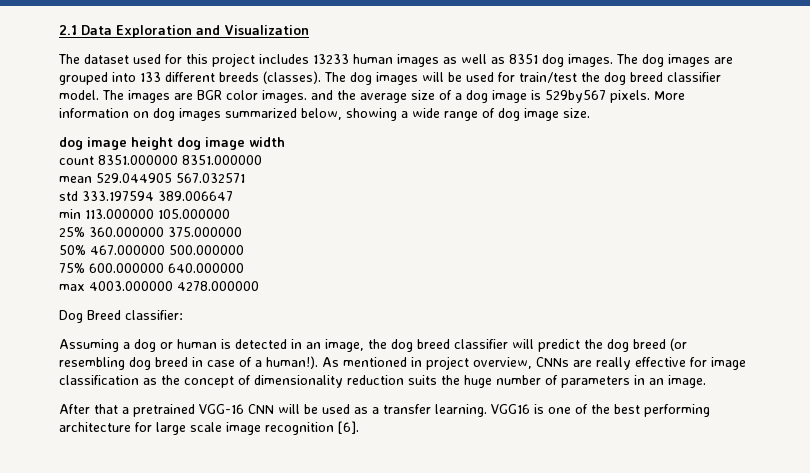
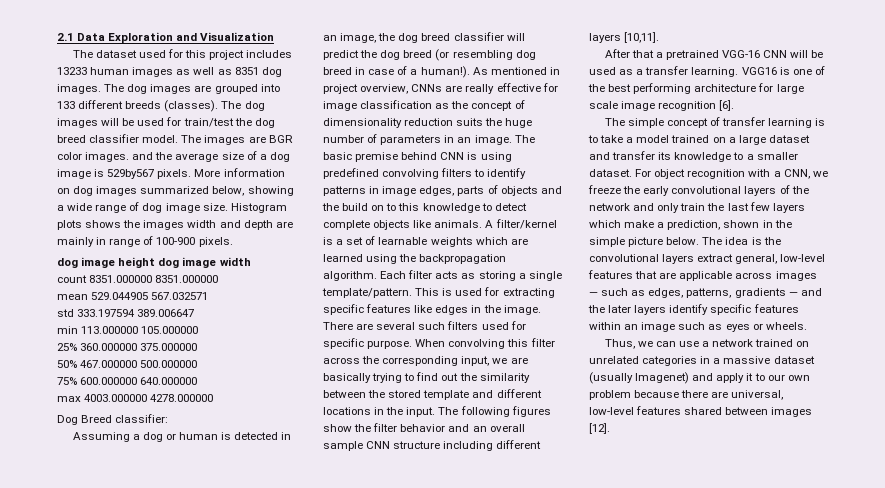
(590, 113) none -> [230,203,287,213] [57,220,293,230] [57,236,233,247] Histogram plots shows the images width and depth are mainly in range of 100-900 pixels.
(706, 381) none -> [514,135,535,143] [323,152,512,162] [323,168,527,179] [323,185,562,196] [322,203,527,213] [323,219,557,230] [323,236,528,247] [323,254,507,264] [323,270,562,281] [322,287,555,298] [323,304,541,315] [323,321,526,330] [323,338,555,349] [323,356,528,366] [323,372,530,383] [323,389,542,400] [323,406,551,417] [323,423,525,432] [323,440,542,451] [589,32,660,43] The basic premise behind CNN is using predefined convolving filters to identify patterns in image edges, parts of objects and the build on to this knowledge to detect complete objects like animals. A filter/kernel is a set of learnable weights which are learned using the backpropagation algorithm. Each filter acts as storing a single template/pattern. This is used for extracting specific features like edges in the image. There are several such filters used for specific purpose. When convolving this filter across the corresponding input, we are basically trying to find out the similarity between the stored template and different locations in the input. The following figures show the filter behavior and an overall sample CNN structure including different layers [10,11].
(359, 427) none -> [604,117,826,128] [588,135,810,145] [589,151,798,162] [589,169,828,179] [588,185,809,196] [589,202,805,213] [589,220,792,230] [589,237,781,247] [589,254,826,264] [588,270,817,281] [589,288,822,298] [588,304,799,315] [589,322,807,332] [604,339,810,349] [589,356,815,366] [589,372,810,384] [589,390,784,400] [589,406,813,417] [589,423,610,434] // The simple concept of transfer learning is to take a model trained on a large dataset and transfer its knowledge to a smaller dataset. For object recognition with a CNN, we freeze the early convolutional layers of the network and only train the last few layers which make a prediction, shown in the simple picture below. The idea is the convolutional layers extract general, low-level features that are applicable across images — such as edges, patterns, gradients — and the later layers identify specific features within an image such as eyes or wheels. // Thus, we can use a network trained on unrelated categories in a massive dataset (usually Imagenet) and apply it to our own problem because there are universal, low-level features shared between images [12].

